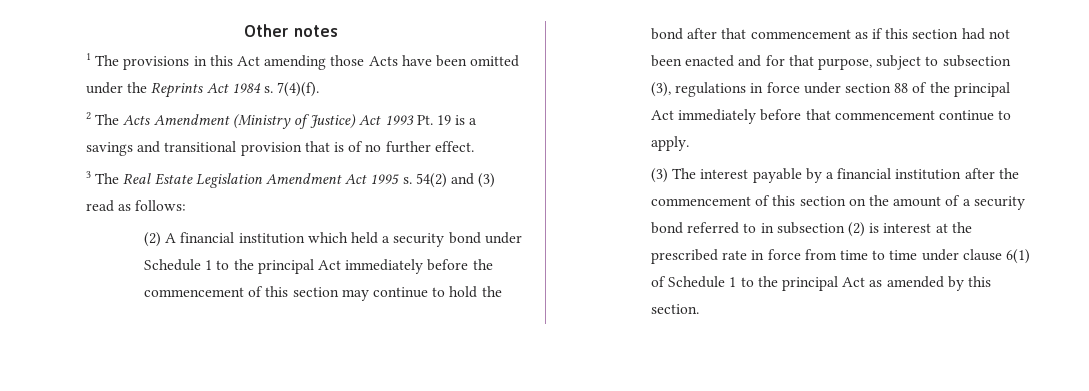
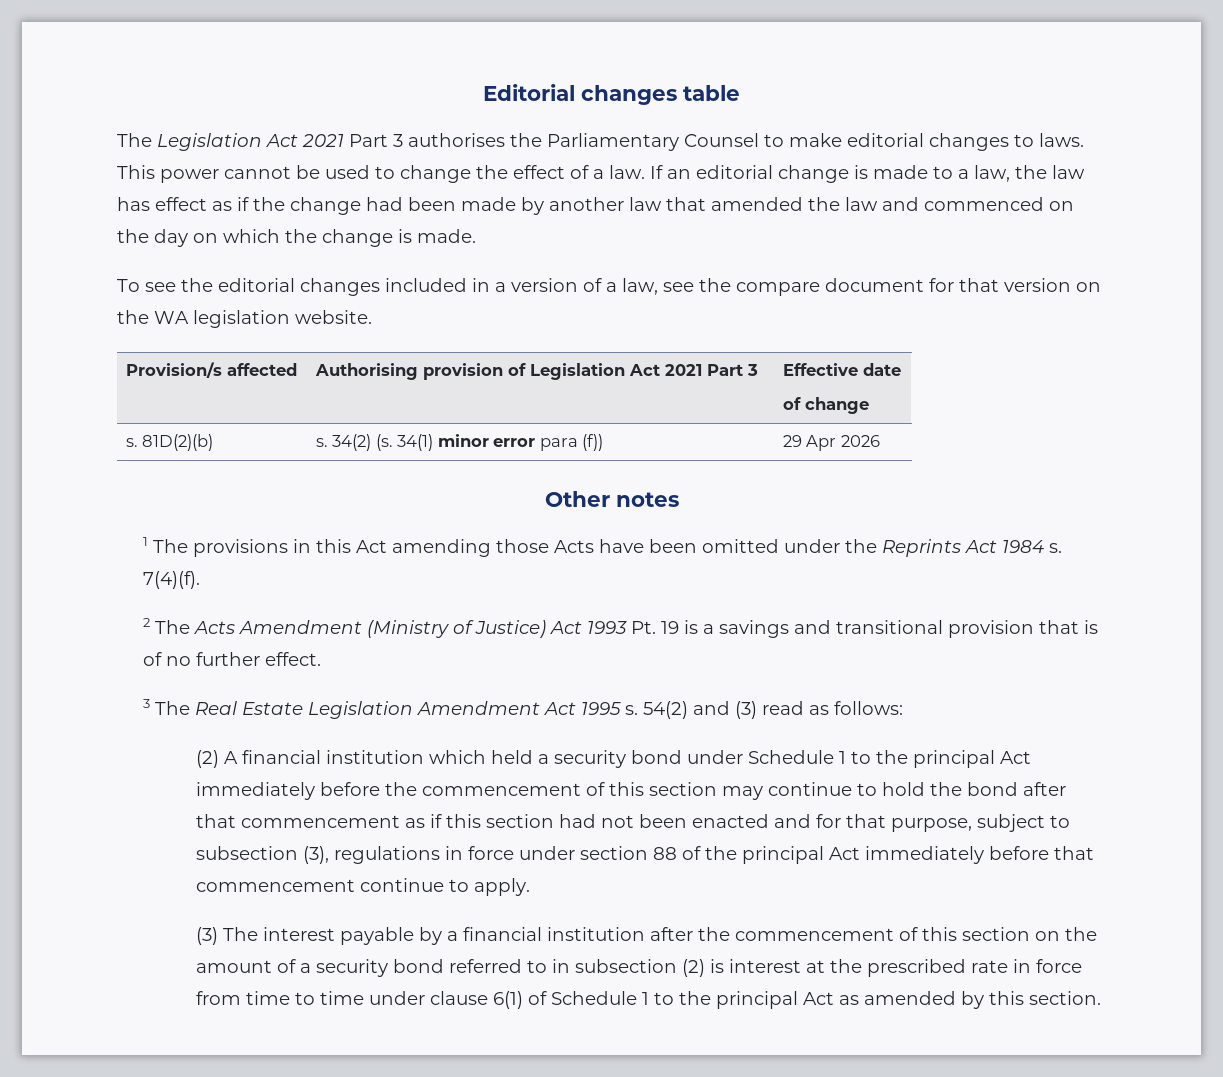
(244, 30) none -> [483,84,740,105] [117,133,1084,151] [117,165,1085,183] [117,197,1074,215] [117,229,476,247] [117,278,1101,296] [117,310,372,328] [125,362,297,378] [314,363,758,380] [782,363,901,376] [782,397,869,414] [125,434,214,451] [315,434,604,451] [782,435,880,451] Editorial changes table // The Legislation Act 2021 Part 3 authorises the Parliamentary Counsel to make editorial changes to laws. This power cannot be used to change the effect of a law. If an editorial change is made to a law, the law has effect as if the change had been made by another law that amended the law and commenced on the day on which the change is made. // To see the editorial changes included in a version of a law, see the compare document for that version on the WA legislation website. // Provision/s affected | Authorising provision of Legislation Act 2021 Part 3 | Effective date // of change // s. 81D(2)(b) | s. 34(2) (s. 34(1) minor error para (f)) | 29 Apr 2026 //

